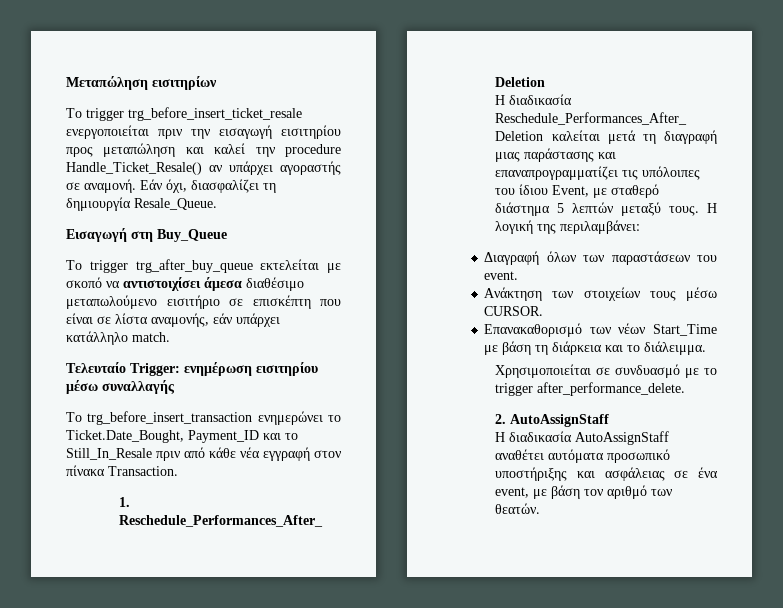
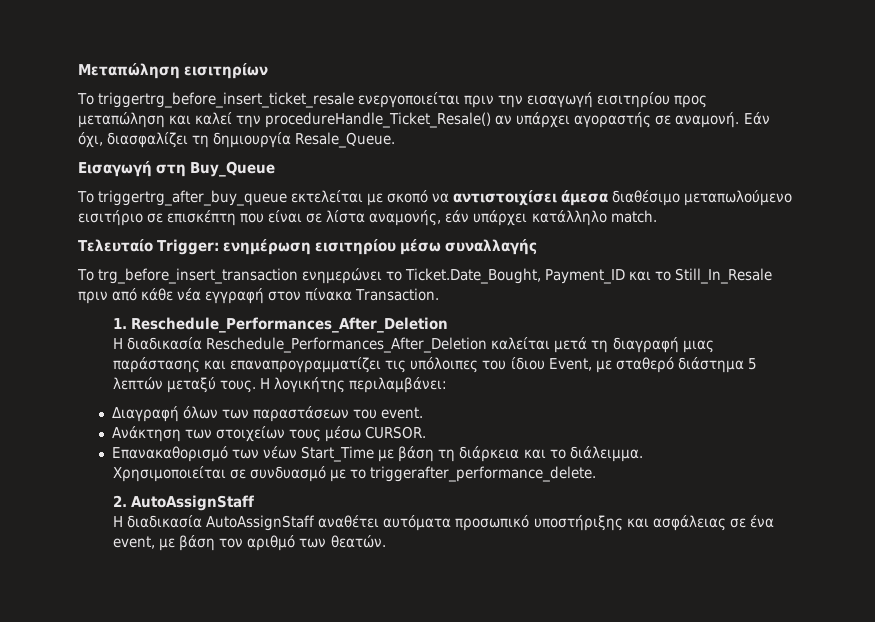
[86,107,302,121] trigger trg_before_insert_ticket_resale -> [98,92,355,108] triggertrg_before_insert_ticket_resale
[285,144,341,157] [66,162,202,175] procedure Handle_Ticket_Resale() -> [265,112,492,128] procedureHandle_Ticket_Resale()
[89,259,253,273] trigger trg_after_buy_queue -> [98,190,288,206] triggertrg_after_buy_queue
[495,220,557,234] λογική της -> [274,377,346,393] λογικήτης
[495,382,686,396] trigger after_performance_delete. -> [370,466,597,482] triggerafter_performance_delete.

